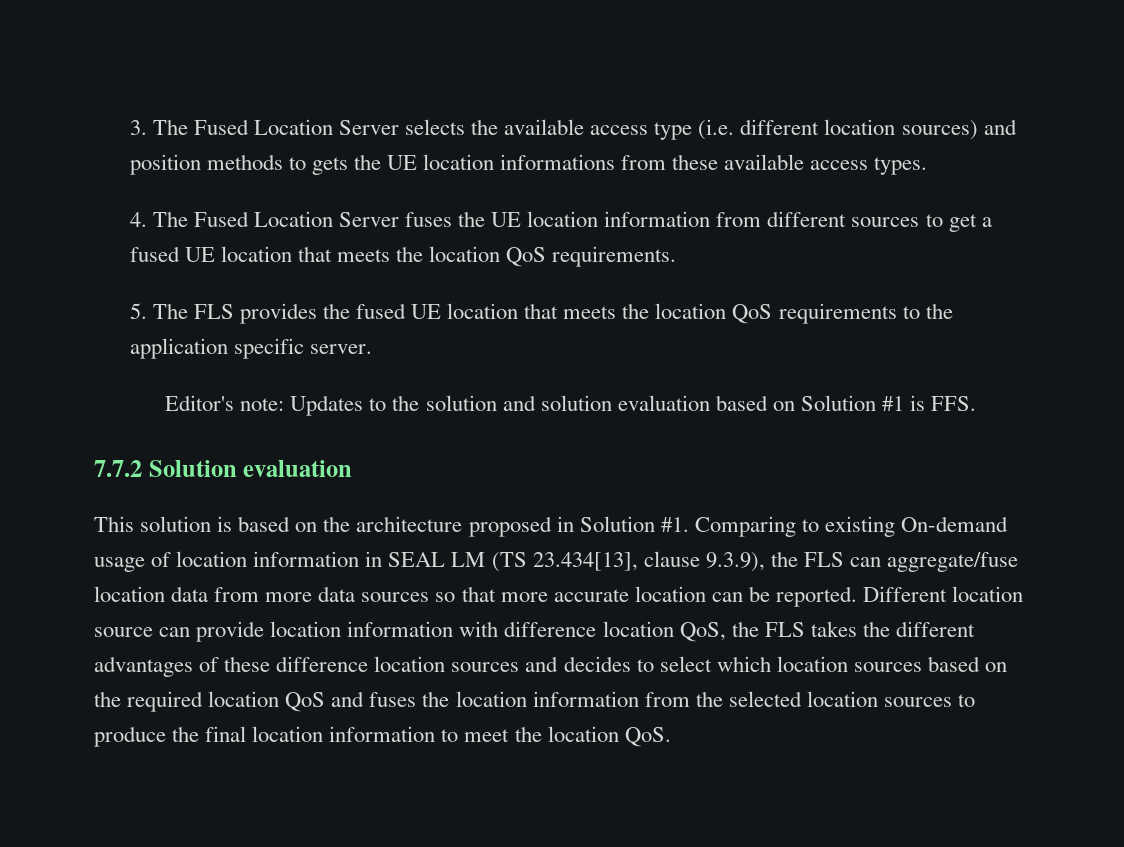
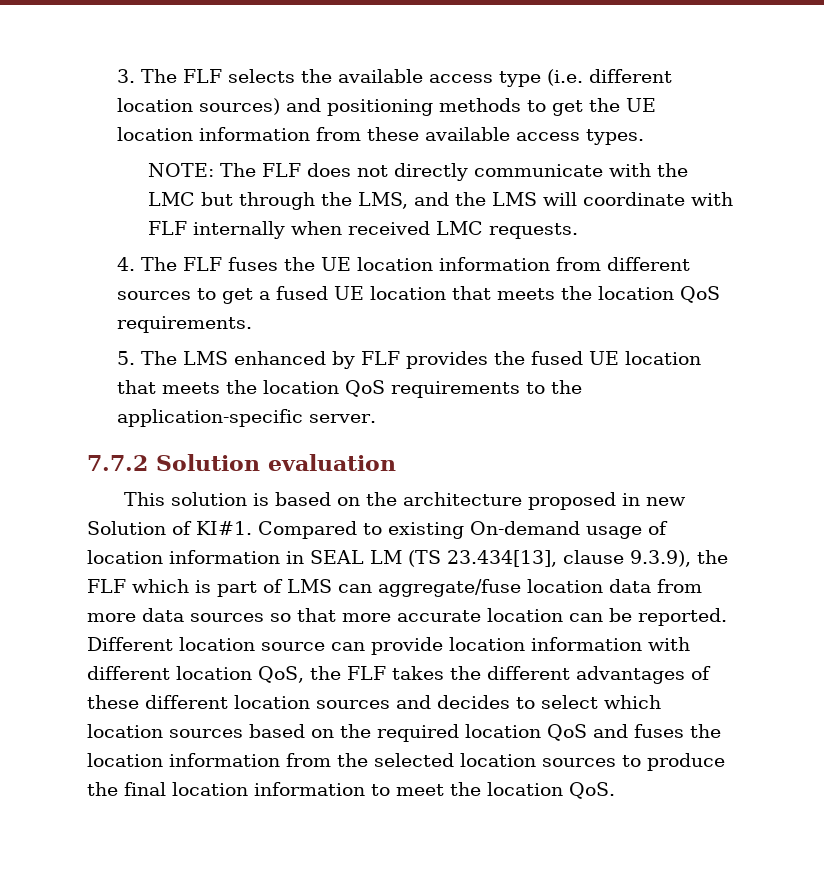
[193,119,399,135] Fused Location Server -> [183,69,223,83] FLF
[129,154,201,175] position -> [327,99,434,116] positioning
[311,154,616,175] gets the UE location informations -> [552,98,657,116] [117,127,311,141] get the UE location information
(928, 166) none -> [147,163,688,181] [147,192,734,210] [147,221,578,239] // NOTE: The FLF does not directly communicate with the LMC but through the LMS, and the LMS will coordinate with FLF internally when received LMC requests.
[193,211,399,227] Fused Location Server -> [183,257,223,271] FLF
[193,304,234,319] FLS -> [183,351,401,369] LMS enhanced by FLF
[129,338,304,359] application specific -> [117,409,304,427] application-specific
[165,395,977,416] // Editor's note: Updates to the solution and solution evaluation based on Solution #1 is FFS. -> (377, 418) none
[579,516,796,537] Solution #1. Comparing -> [645,497,686,506] [87,521,357,539] new Solution of KI#1. Compared
[803,552,844,567] FLS -> [87,579,332,597] FLF which is part of LMS
[504,621,597,637] difference -> [87,666,170,680] different
[764,622,805,637] FLS -> [346,666,386,680] FLF
[276,656,369,672] difference -> [145,695,228,709] different

